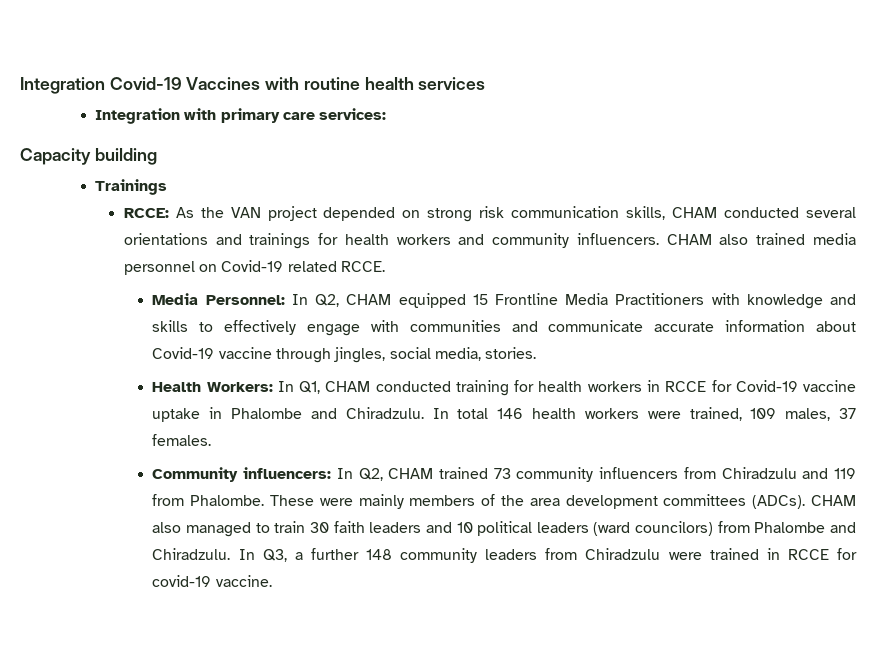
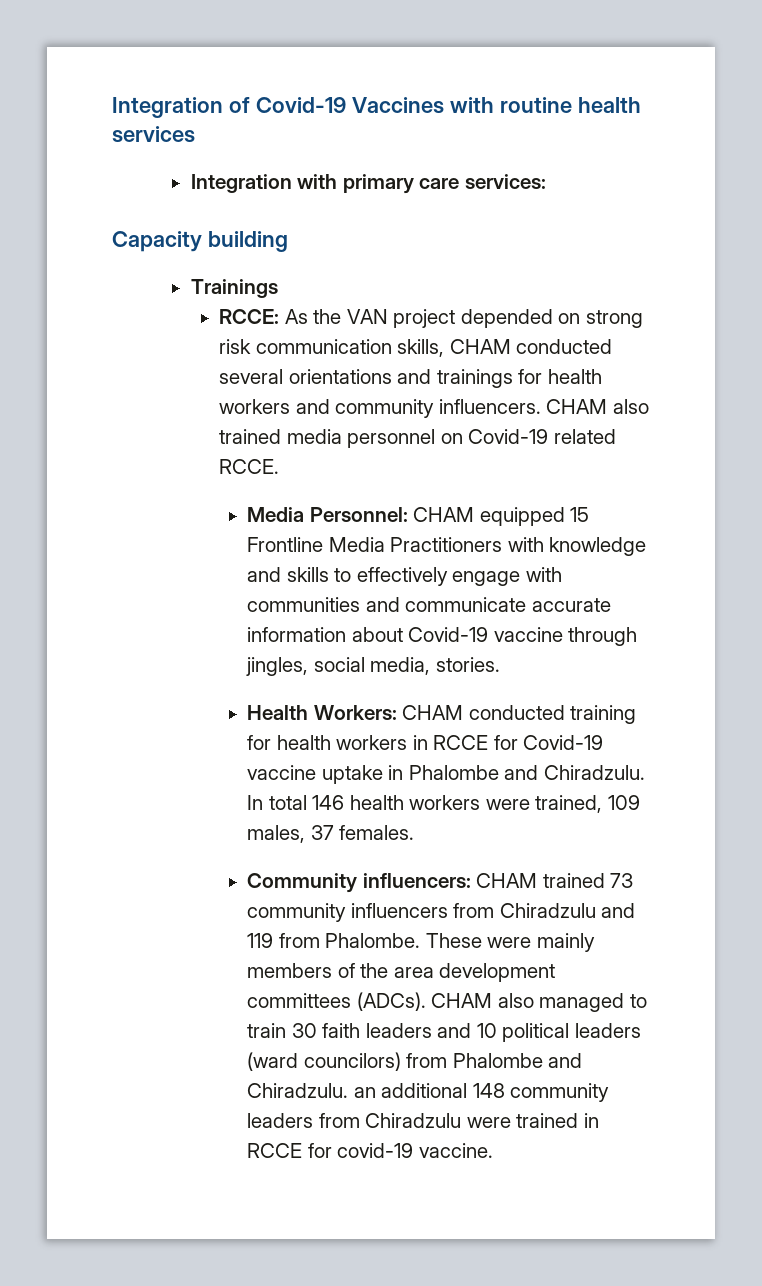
[20,77,105,94] Integration -> [112,97,250,118] Integration of
[291,294,340,307] In Q2, -> (408, 514) none
[277,381,321,394] In Q1, -> (397, 712) none
[336,468,383,481] In Q2, -> (471, 880) none
[238,548,359,562] In Q3, a further -> [353,1083,468,1098] an additional

